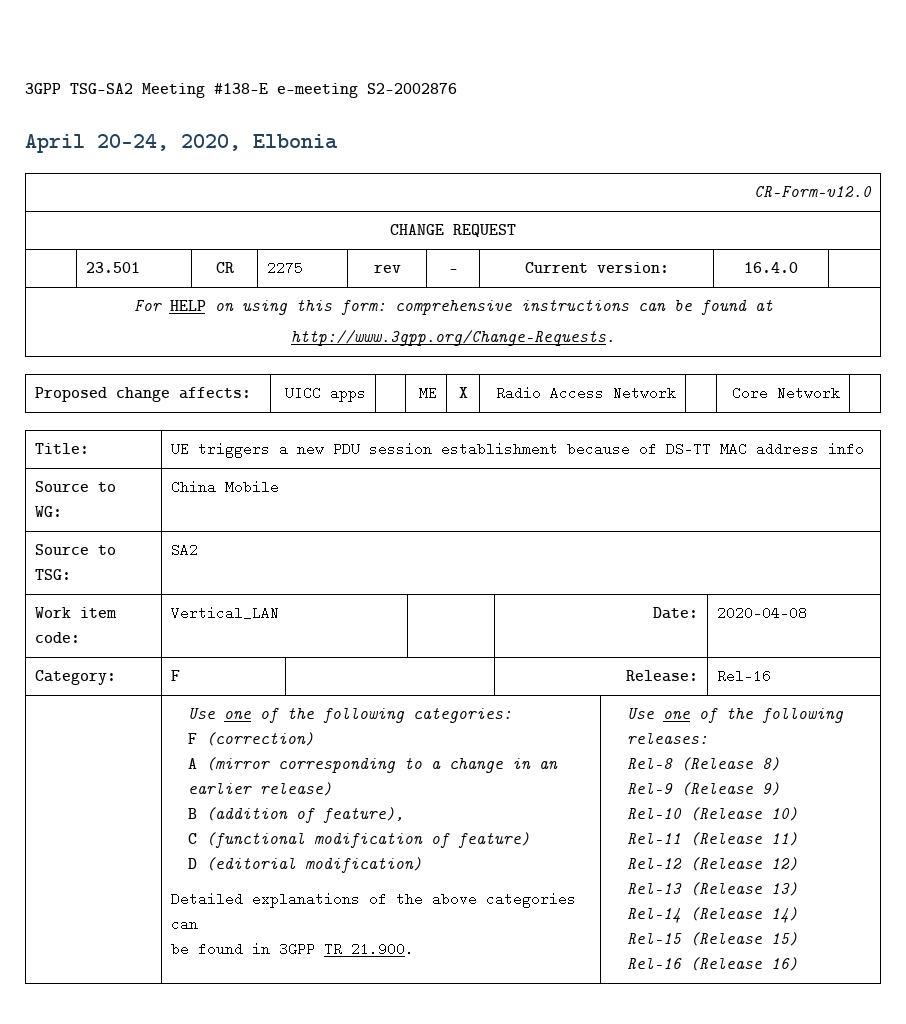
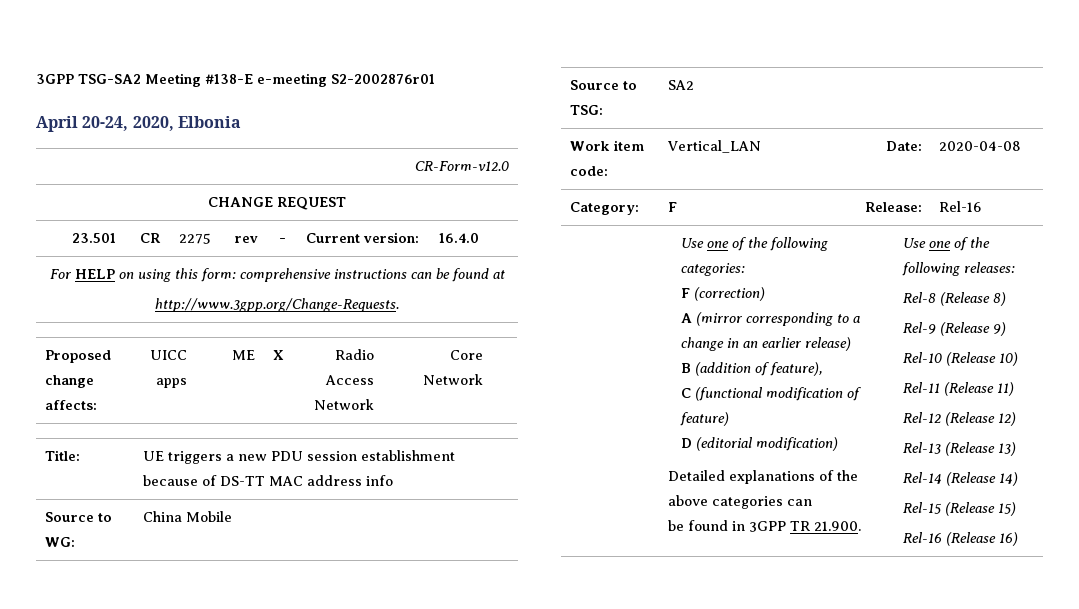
[367,83,457,94] S2-2002876 -> [331,74,435,84] S2-2002876r01

